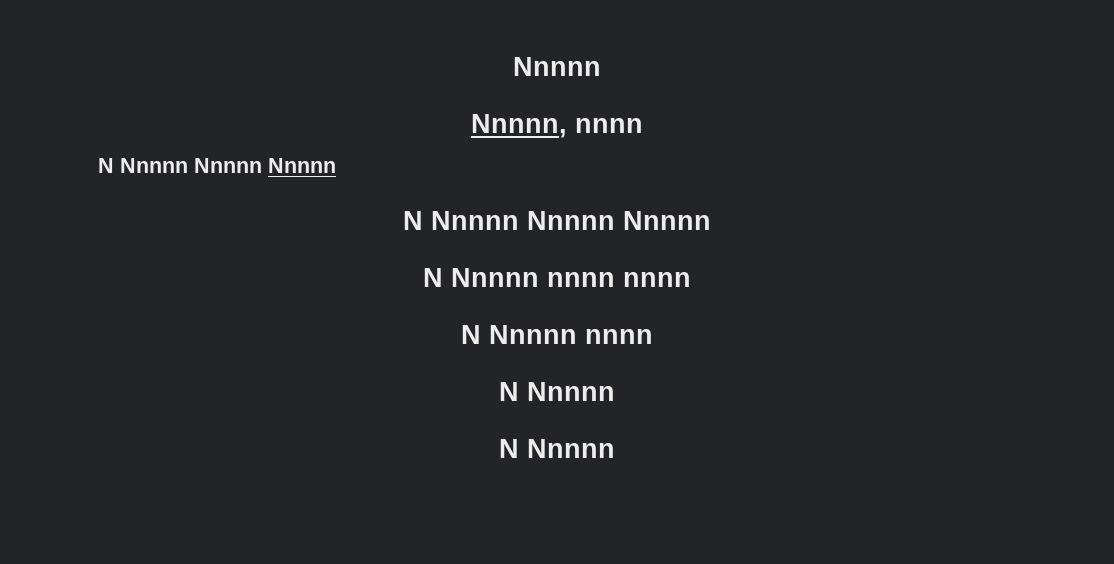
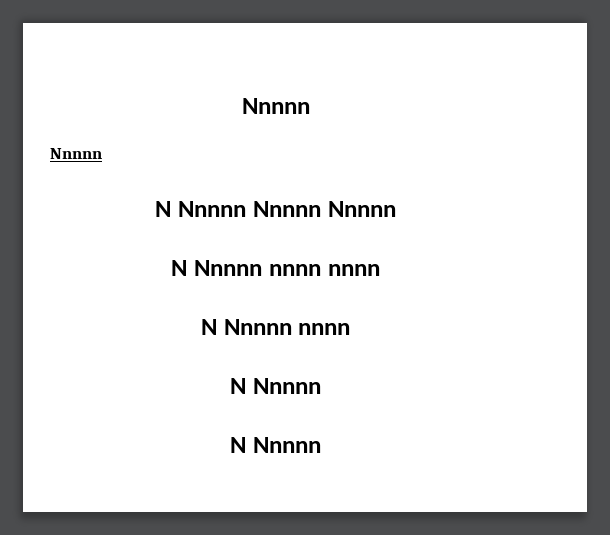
[513,57,601,76] [471,114,643,138] [98,158,262,173] Nnnnn // Nnnnn, nnnn // N Nnnnn Nnnnn -> [241,98,310,114] Nnnnn //

